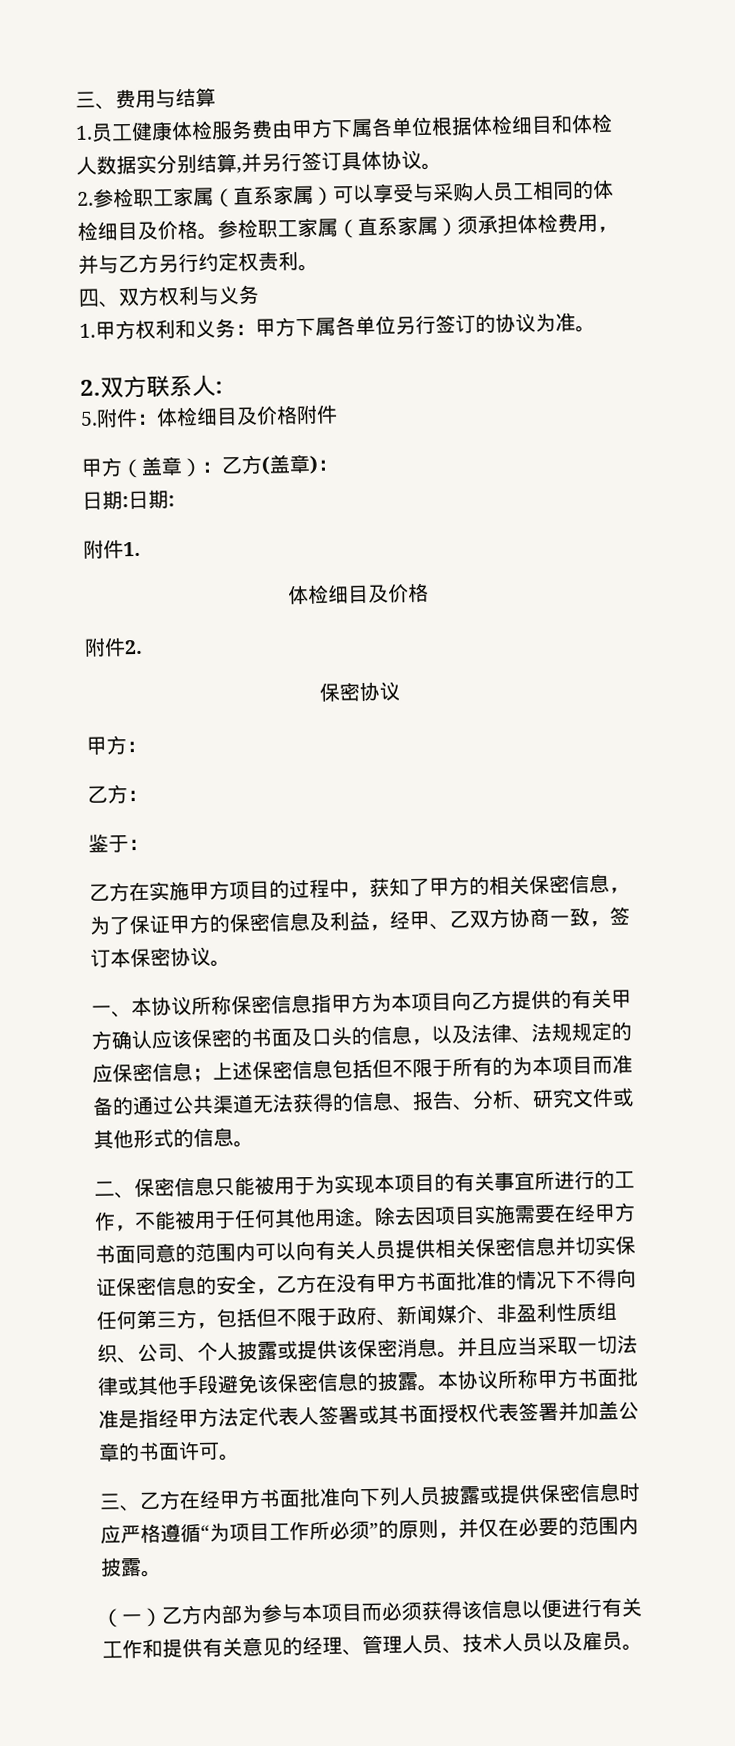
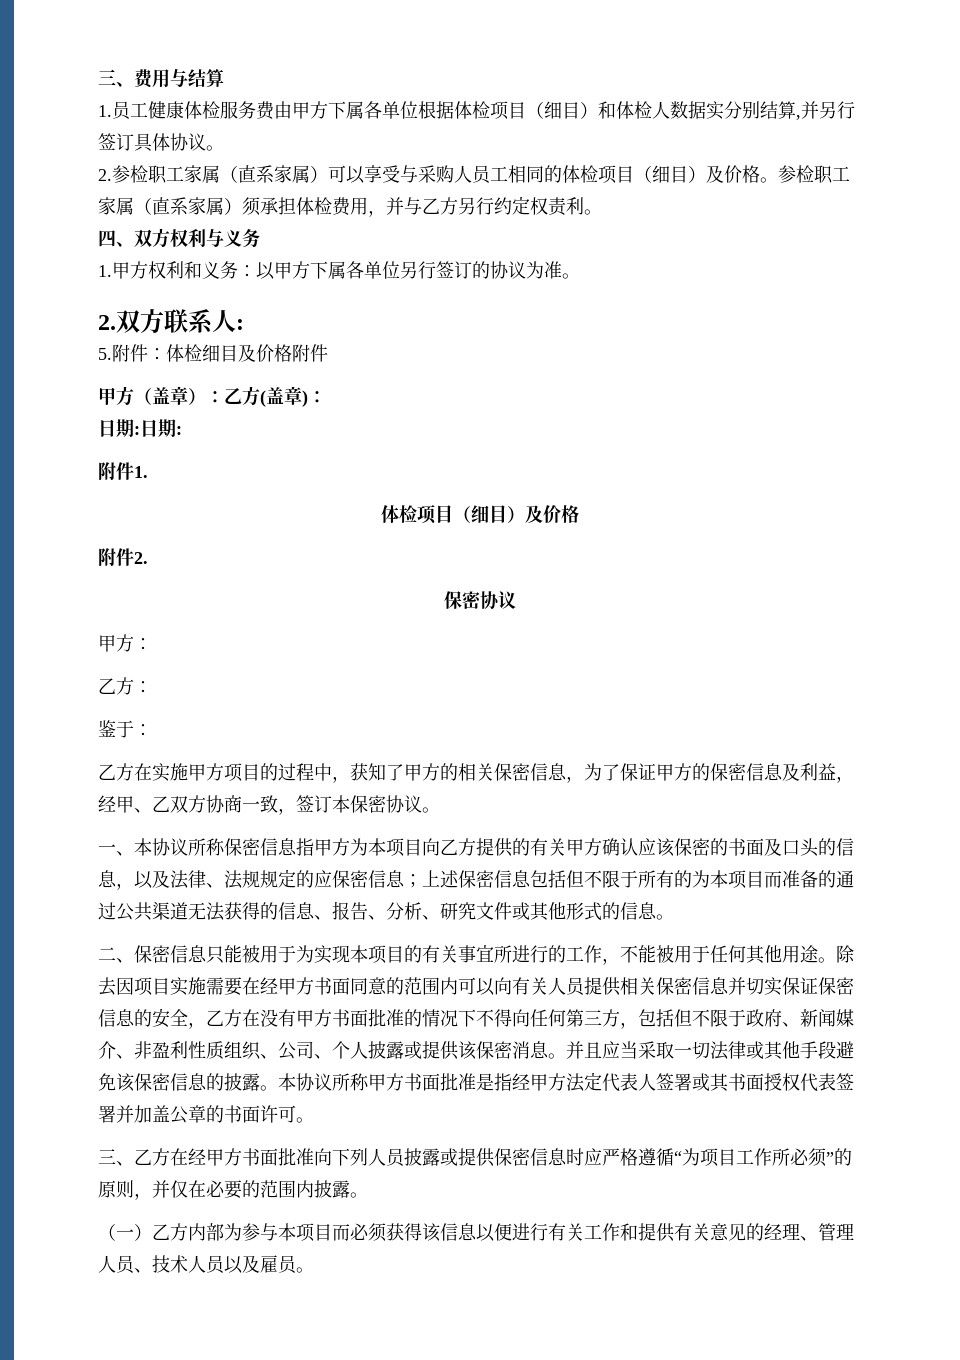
[511,115,553,135] 细目 -> [490,101,598,120] 项目（细目）
[97,221,138,241] 细目 -> [598,165,706,184] 项目（细目）
(256, 329) none -> [256,262,275,280] 以
[327,584,369,604] 细目 -> [417,505,525,524] 项目（细目）

